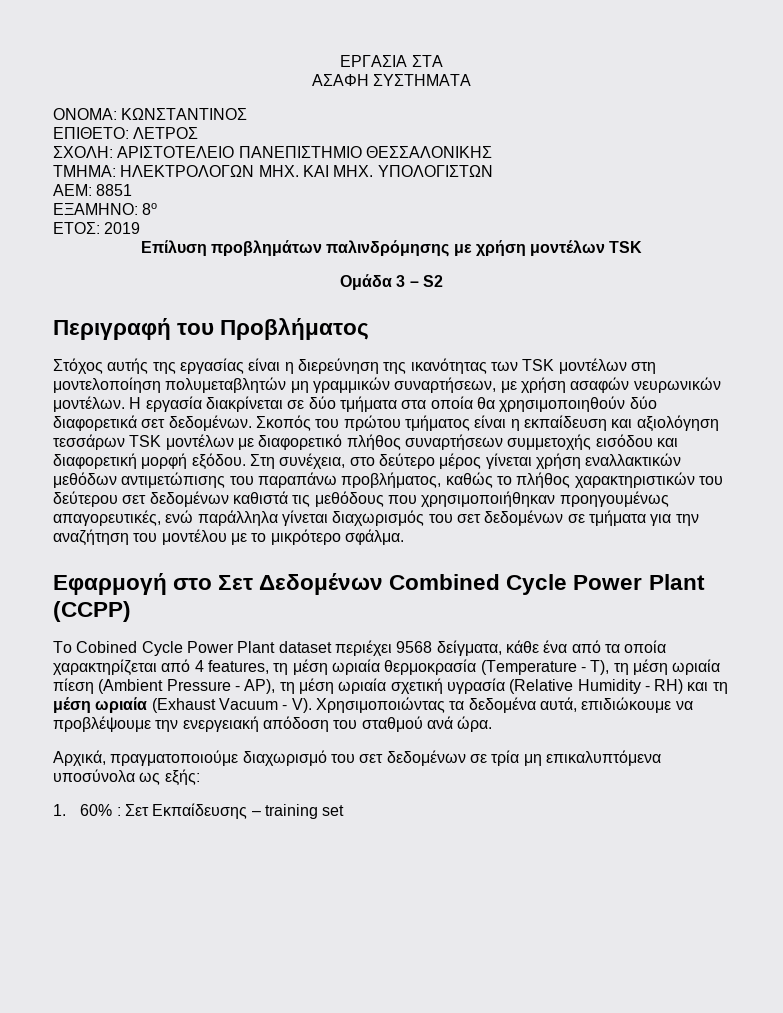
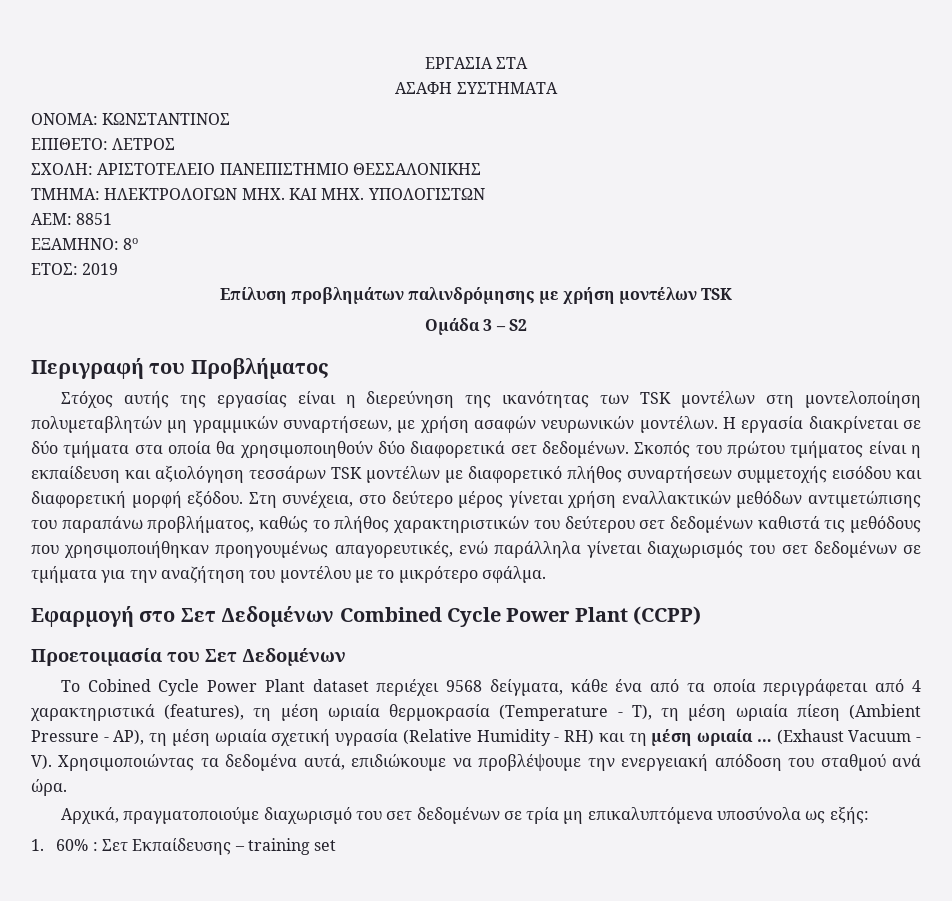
(131, 611) none -> [31,648,346,666] // Προετοιμασία του Σετ Δεδομένων
[53,659,157,676] χαρακτηρίζεται -> [763,679,869,696] περιγράφεται
[207,660,269,674] features, -> [30,704,245,721] χαρακτηριστικά (features),
(148, 705) none -> [756,739,772,742] …

